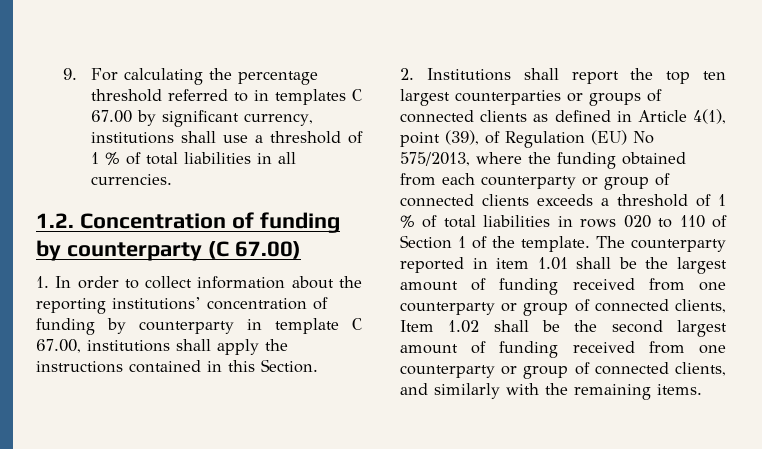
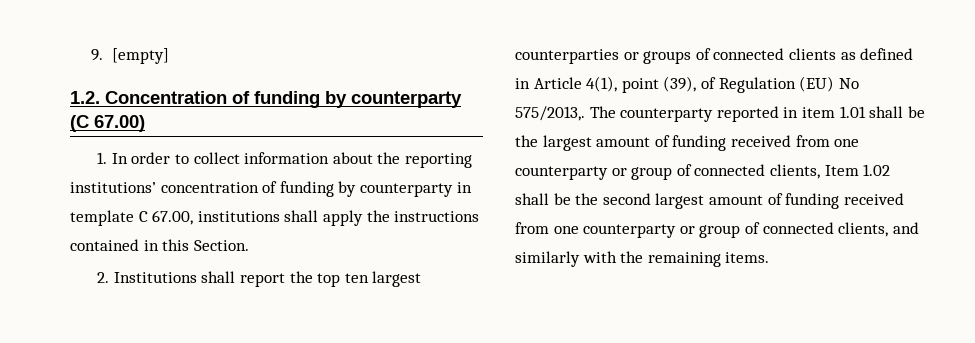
[90,68,318,85] [90,89,362,105] [90,110,313,127] [90,131,363,144] [90,152,296,165] [90,174,172,185] For calculating the percentage threshold referred to in templates C 67.00 by significant currency, institutions shall use a threshold of 1 % of total liabilities in all currencies. -> [112,48,170,64] [empty]
[400,152,686,169] [400,173,670,190] [400,194,726,207] [400,215,727,228] [400,235,590,252] 575/2013, where the funding obtained from each counterparty or group of connected clients exceeds a threshold of 1 % of total liabilities in rows 020 to 110 of Section 1 of the template. -> [515,106,585,121] 575/2013,.

